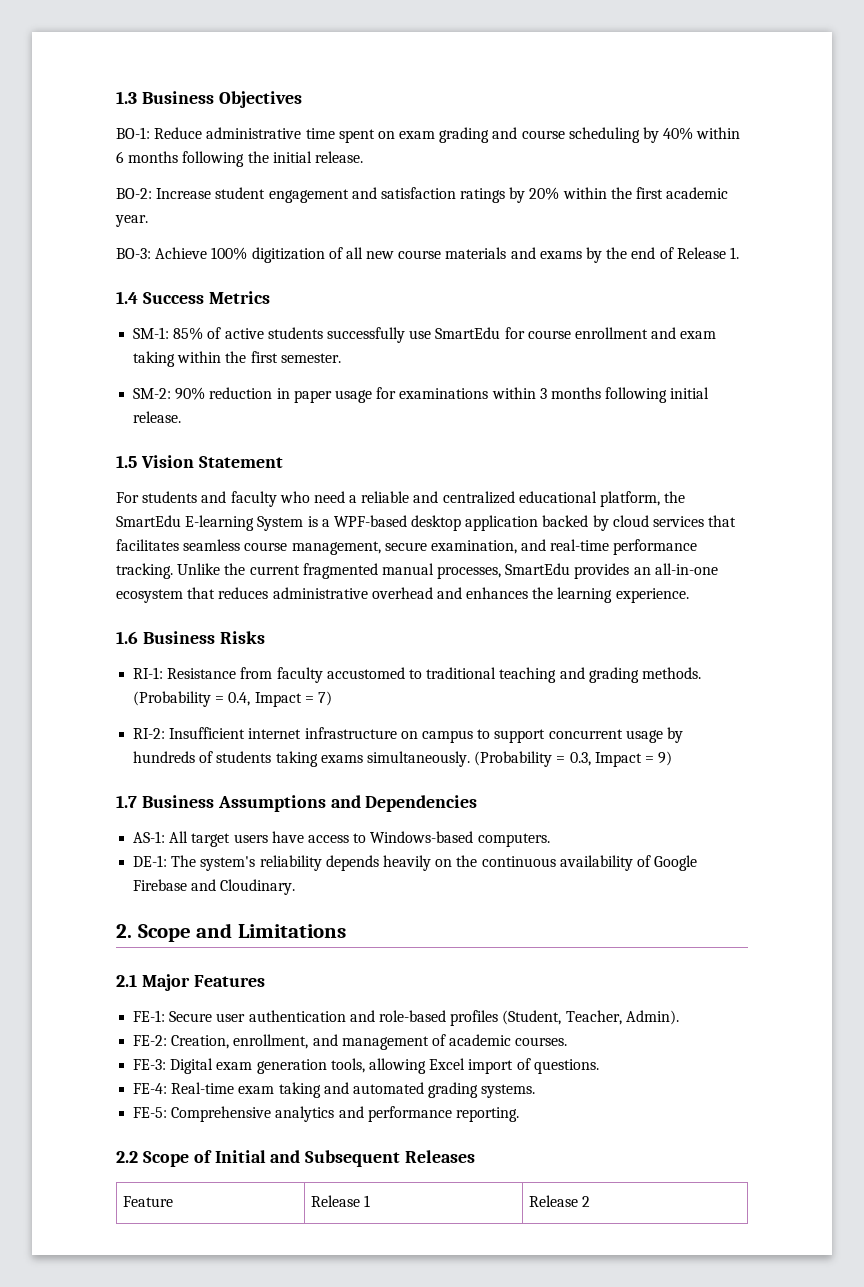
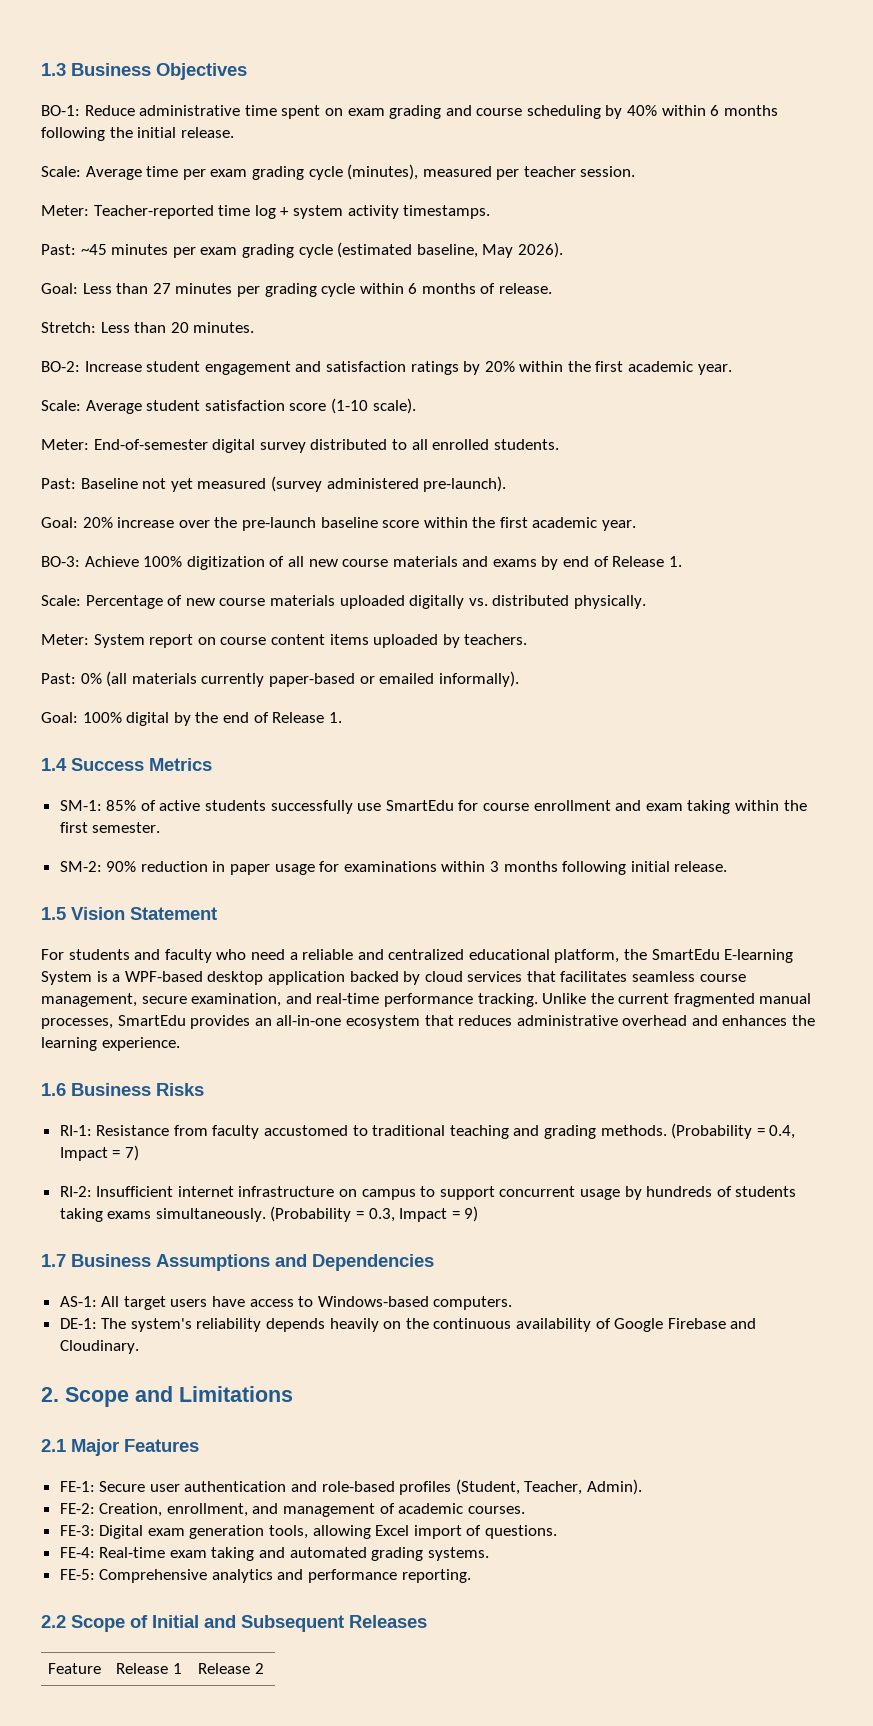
(363, 157) none -> [41,164,636,180] [41,205,491,219] [41,242,563,258] [41,283,553,297] [41,322,255,333] // Scale: Average time per exam grading cycle (minutes), measured per teacher session. // Meter: Teacher-reported time log + system activity timestamps. // Past: ~45 minutes per exam grading cycle (estimated baseline, May 2026). // Goal: Less than 27 minutes per grading cycle within 6 months of release. // Stretch: Less than 20 minutes.
(148, 221) none -> [41,398,416,414] [41,439,559,453] [41,476,507,492] [41,517,637,531] // Scale: Average student satisfaction score (1-10 scale). // Meter: End-of-semester digital survey distributed to all enrolled students. // Past: Baseline not yet measured (survey administered pre-launch). // Goal: 20% increase over the pre-launch baseline score within the first academic year.
(603, 255) none -> [563,556,682,567] [41,595,646,609] [41,634,528,648] [41,671,519,687] [41,712,191,726] end of Release 1. // Scale: Percentage of new course materials uploaded digitally vs. distributed physically. // Meter: System report on course content items uploaded by teachers. // Past: 0% (all materials currently paper-based or emailed informally). // Goal: 100% digital by

